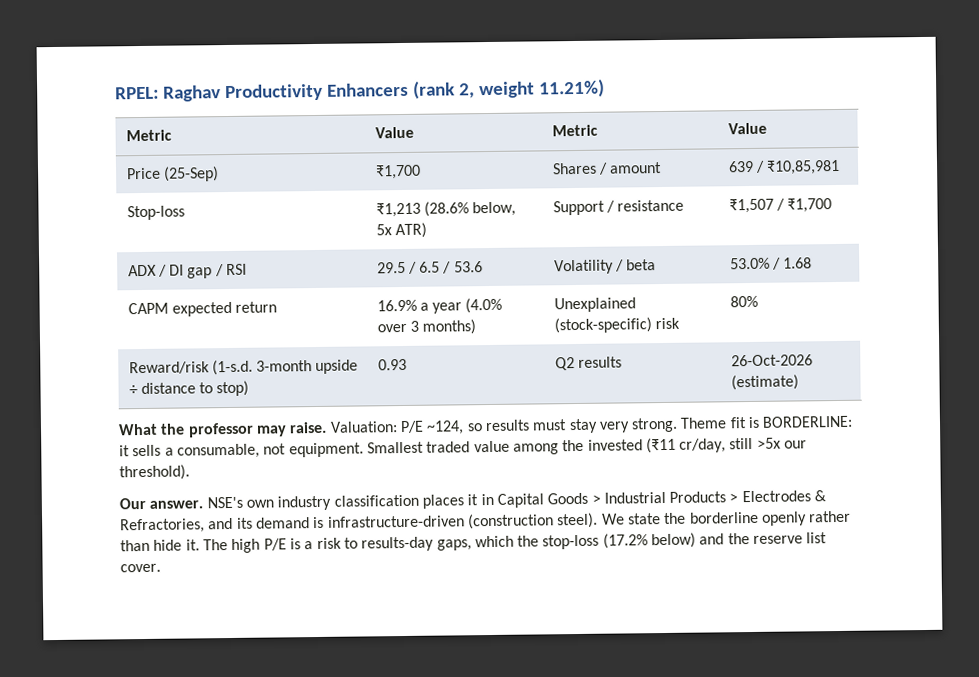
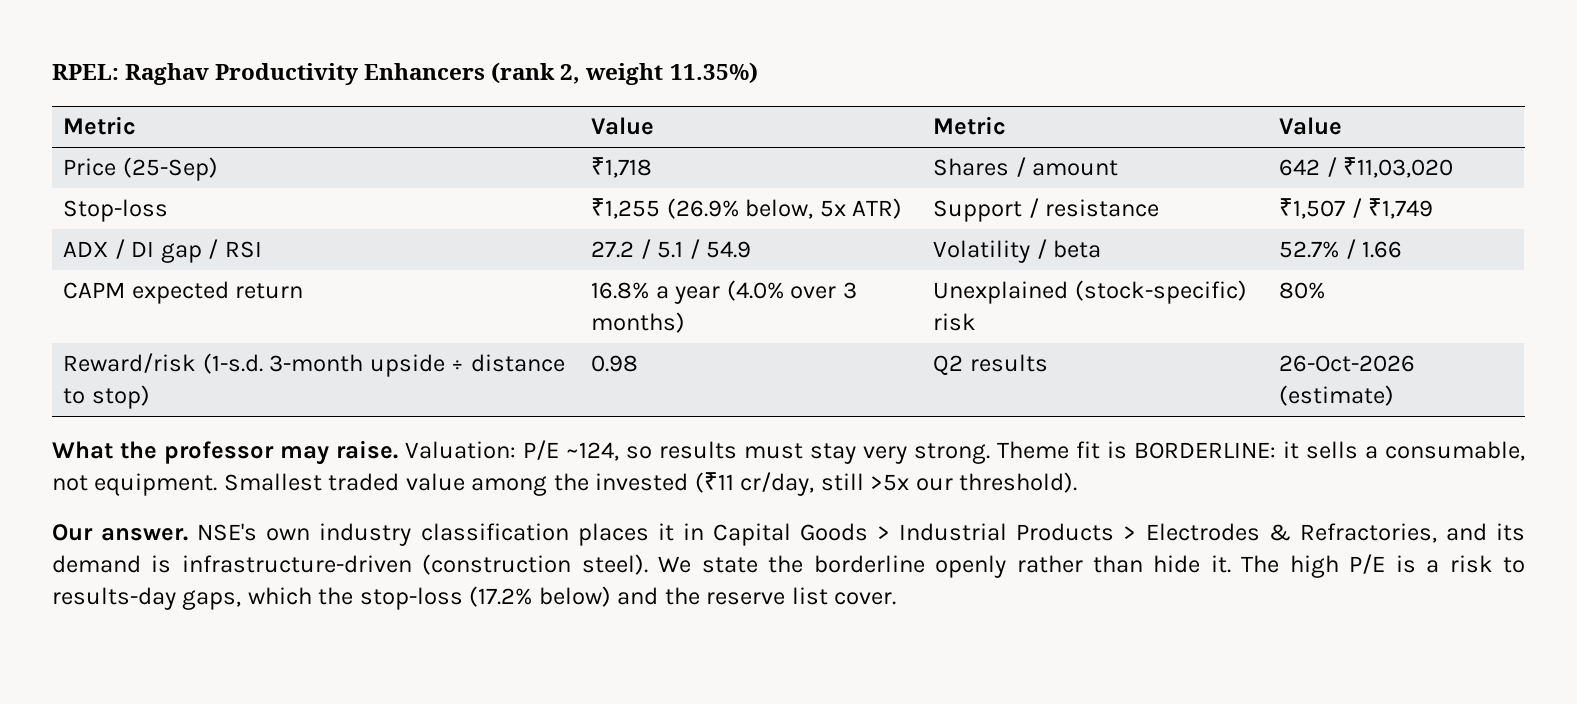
[538,78,605,98] 11.21%) -> [669,62,758,84] 11.35%)
[374,164,421,180] ₹1,700 -> [591,157,653,178] ₹1,718
[727,159,841,175] 639 / ₹10,85,981 -> [1279,157,1454,178] 642 / ₹11,03,020
[375,201,469,218] ₹1,213 (28.6% -> [591,198,739,219] ₹1,255 (26.9%
[787,198,833,213] ₹1,700 -> [1368,198,1434,219] ₹1,749
[376,261,483,274] 29.5 / 6.5 / 53.6 -> [591,239,752,259] 27.2 / 5.1 / 54.9
[729,257,813,270] 53.0% / 1.68 -> [1279,239,1403,259] 52.7% / 1.66
[376,299,417,312] 16.9% -> [591,282,650,299] 16.8%
[377,358,407,371] 0.93 -> [591,355,639,372] 0.98

